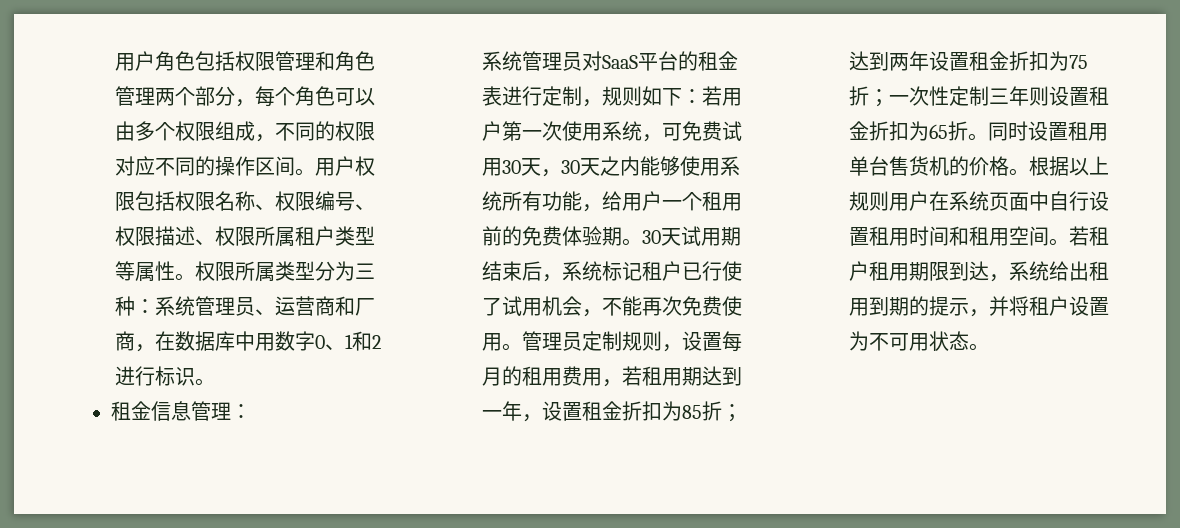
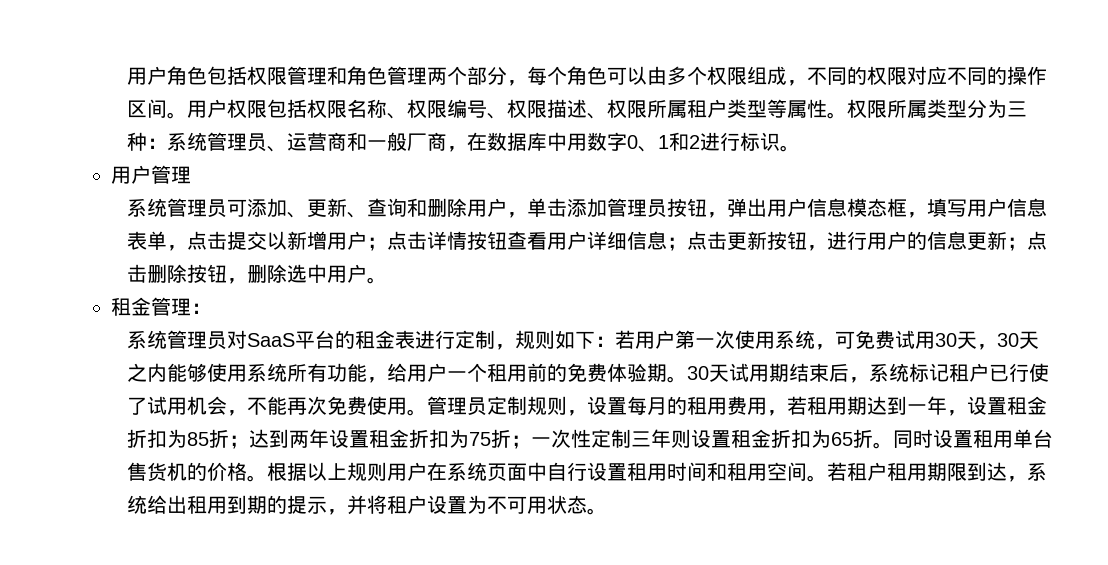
(356, 306) none -> [367,132,408,151] 一般
[110,401,191,421] // 租金信息 -> [111,165,192,184] [127,198,1048,218] [127,231,1048,251] [127,264,388,284] [111,297,152,316] // 用户管理 // 系统管理员可添加、更新、查询和删除用户，单击添加管理员按钮，弹出用户信息模态框，填写用户信息表单，点击提交以新增用户；点击详情按钮查看用户详细信息；点击更新按钮，进行用户的信息更新；点击删除按钮，删除选中用户。 // 租金

